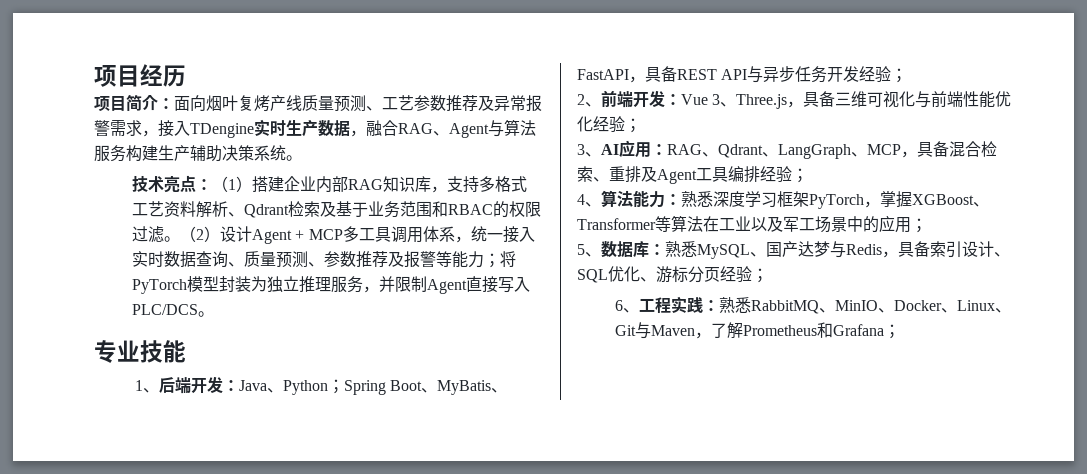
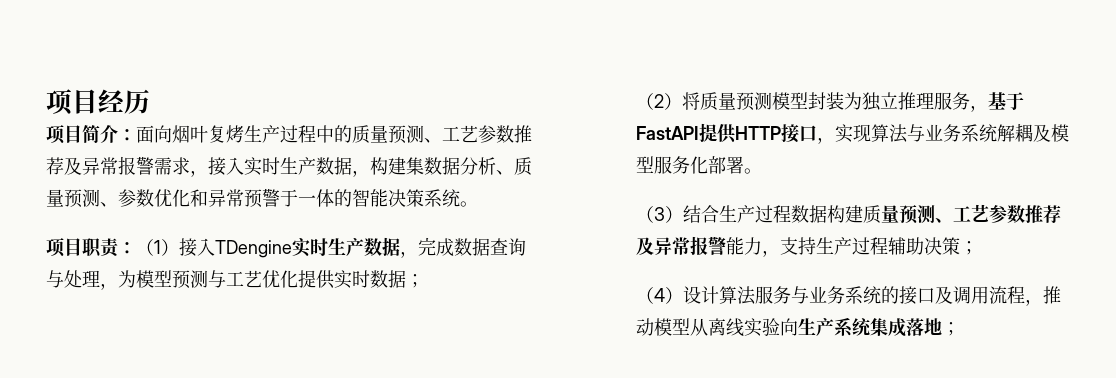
[270,95,302,111] 产线 -> [244,125,352,143] 生产过程中的
(190, 128) none -> [244,157,532,177] [46,188,478,208] [46,238,215,258] 实时生产数据，构建集数据分析、质量预测、参数优化和异常预警于一体的智能决策系统。 // 项目职责：（1）接入
[366,119,536,138] [94,145,302,162] [132,175,528,193] [132,201,542,218] [132,226,535,244] [132,251,517,268] [132,279,188,294] 融合RAG、Agent与算法服务构建生产辅助决策系统。 // 技术亮点：（1）搭建企业内部RAG知识库，支持多格式工艺资料解析、Qdrant检索及基于业务范围和RBAC的权限过滤。（2）设计Agent + MCP多工具调用体系，统一接入实时数据查询、质量预测、参数推荐及报警等能力；将PyTorch -> [418,237,526,256] [46,270,424,290] [636,92,773,111] 完成数据查询与处理，为模型预测与工艺优化提供实时数据； // （2）将质量预测
[379,276,531,294] [132,304,215,317] [94,340,186,363] [135,376,508,395] [577,66,908,83] [577,90,1012,109] [577,116,641,133] [577,140,997,159] [577,166,808,184] [577,190,989,209] [577,215,927,233] [577,241,1010,259] [577,266,768,283] [615,296,1012,314] [615,322,885,339] 并限制Agent直接写入PLC/DCS。 // 专业技能 // 1、后端开发：Java、Python；Spring Boot、MyBatis、FastAPI，具备REST API与异步任务开发经验； // 2、前端开发：Vue 3、Three.js，具备三维可视化与前端性能优化经验； // 3、AI应用：RAG、Qdrant、LangGraph、MCP，具备混合检索、重排及Agent工具编排经验； // 4、算法能力：熟悉深度学习框架PyTorch，掌握XGBoost、Transformer等算法在工业以及军工场景中的应用； // 5、数据库：熟悉MySQL、国产达梦与Redis，具备索引设计、SQL优化、游标分页经验； // 6、工程实践：熟悉RabbitMQ、MinIO、Docker、Linux、Git与Maven，了解Prometheus和Grafana -> [988,92,1025,110] [636,123,1070,144] [636,156,763,174] [636,204,1062,224] [636,236,979,257] [636,286,1062,306] [636,317,943,337] 基于FastAPI提供HTTP接口，实现算法与业务系统解耦及模型服务化部署。 // （3）结合生产过程数据构建质量预测、工艺参数推荐及异常报警能力，支持生产过程辅助决策； // （4）设计算法服务与业务系统的接口及调用流程，推动模型从离线实验向生产系统集成落地

